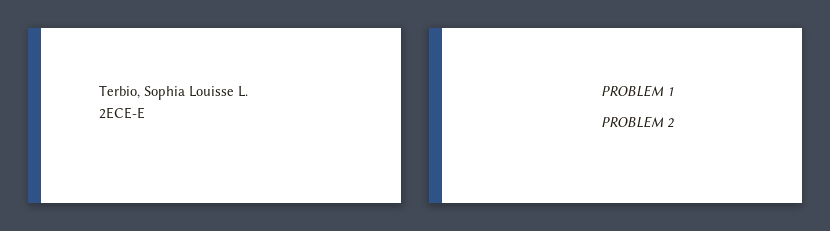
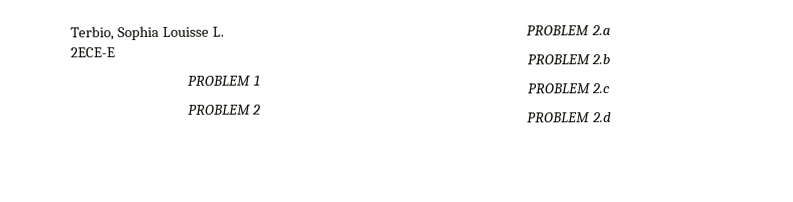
(674, 123) none -> [526,25,611,36] [526,54,611,65] [526,83,611,94] [527,112,612,123] // PROBLEM 2.a // PROBLEM 2.b // PROBLEM 2.c // PROBLEM 2.d

